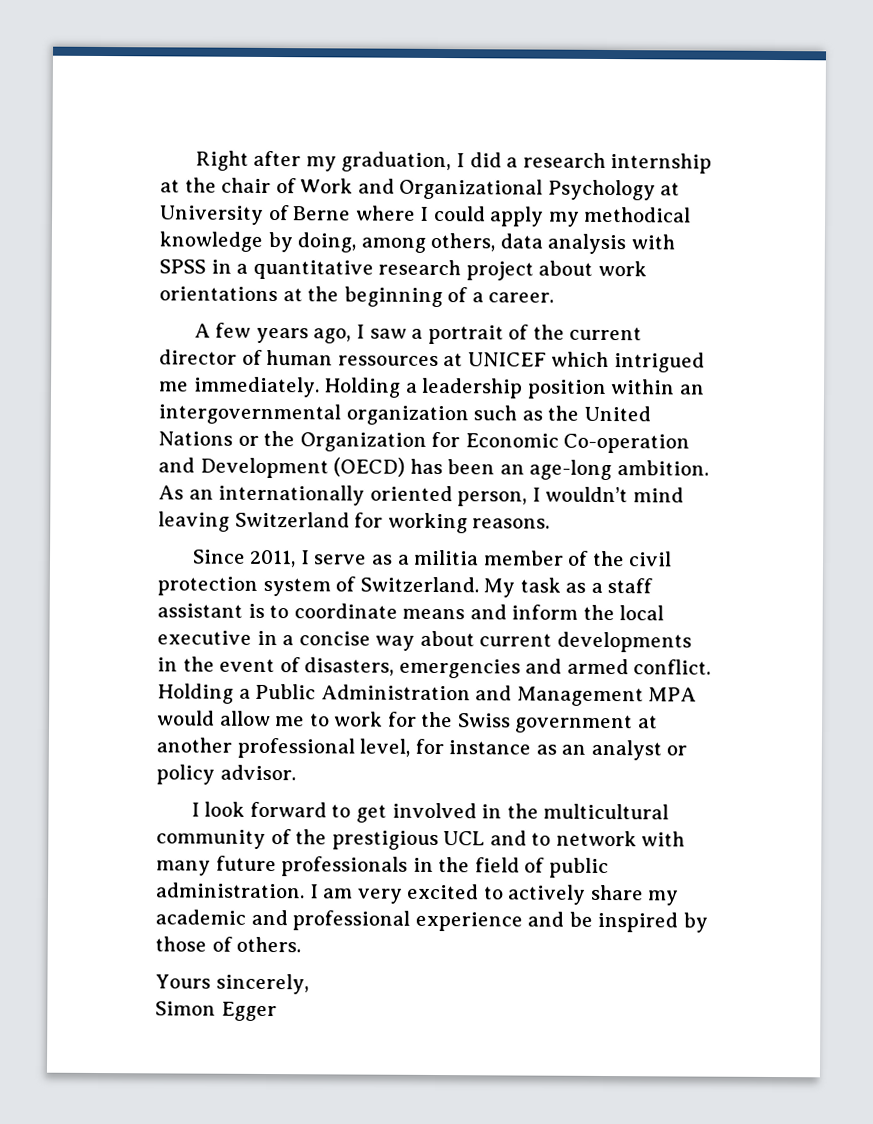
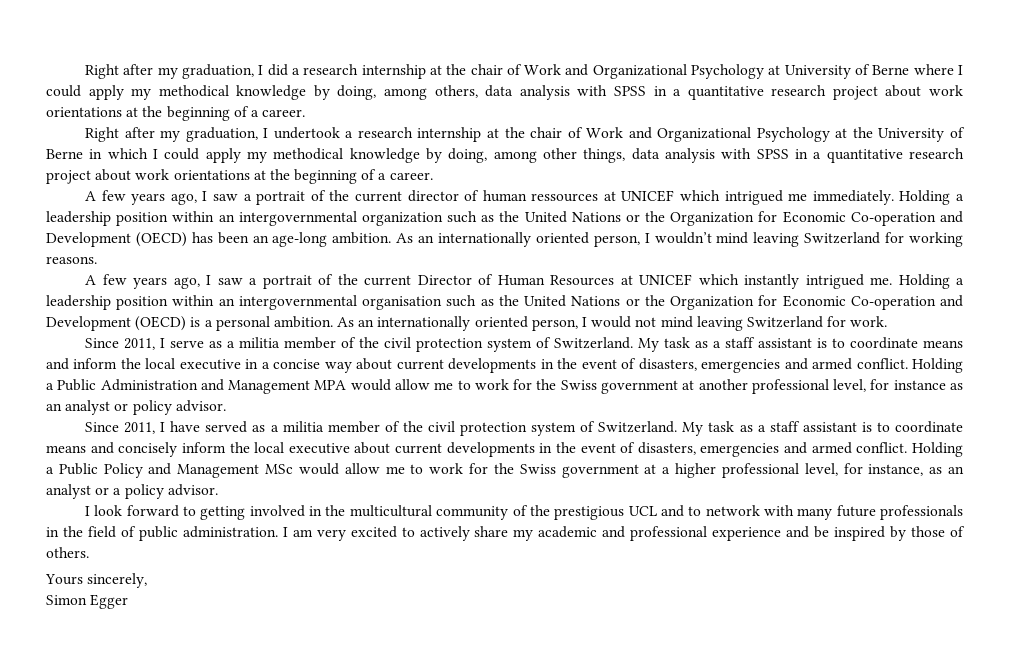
(555, 297) none -> [85,127,966,142] [46,148,965,163] [46,169,433,184] // Right after my graduation, I undertook a research internship at the chair of Work and Organizational Psychology at the University of Berne in which I could apply my methodical knowledge by doing, among other things, data analysis with SPSS in a quantitative research project about work orientations at the beginning of a career.
(551, 523) none -> [85,274,965,289] [46,295,964,310] [46,316,888,331] // A few years ago, I saw a portrait of the current Director of Human Resources at UNICEF which instantly intrigued me. Holding a leadership position within an intergovernmental organisation such as the United Nations or the Organization for Economic Co-operation and Development (OECD) is a personal ambition. As an internationally oriented person, I would not mind leaving Switzerland for work.
(296, 772) none -> [85,421,963,436] [46,442,964,457] [46,463,965,478] [46,484,218,499] // Since 2011, I have served as a militia member of the civil protection system of Switzerland. My task as a staff assistant is to coordinate means and concisely inform the local executive about current developments in the event of disasters, emergencies and armed conflict. Holding a Public Policy and Management MSc would allow me to work for the Swiss government at a higher professional level, for instance, as an analyst or a policy advisor.
[355,804,387,823] get -> [200,506,246,520] getting

